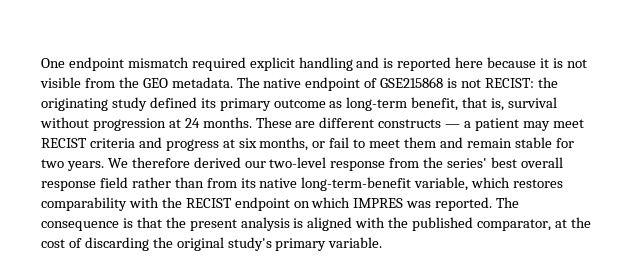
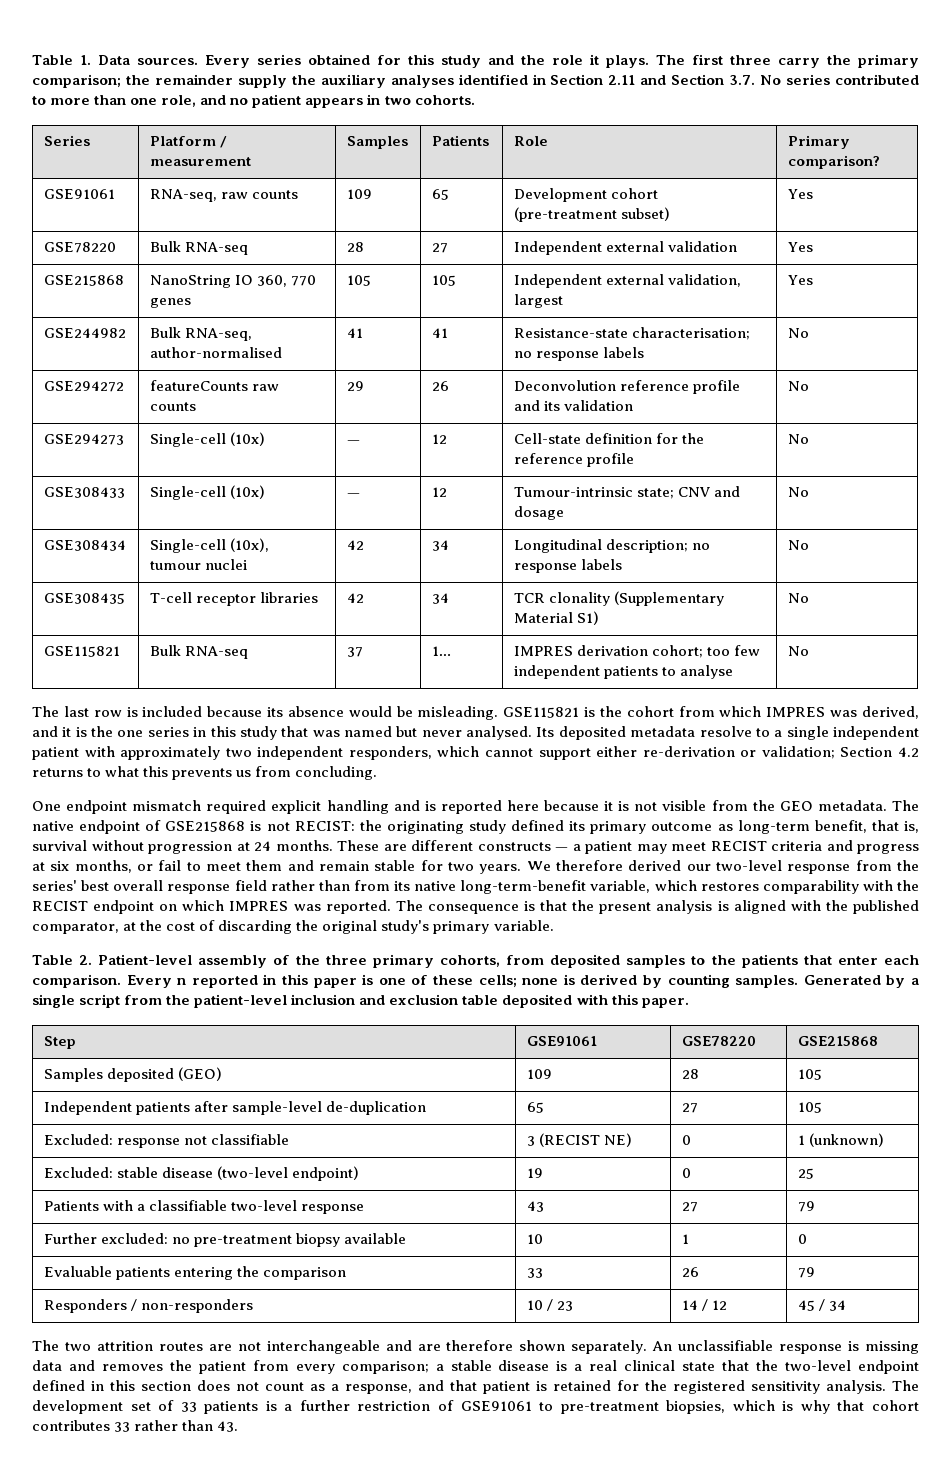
(41, 63) none -> [32,54,920,68] [32,74,919,88] [32,94,475,108] [43,135,90,146] [149,136,228,148] [149,157,251,166] [346,136,408,149] [431,135,489,146] [513,136,548,146] [787,135,850,149] [787,155,880,169] [43,189,115,199] [149,189,299,202] [346,189,372,199] [431,189,449,200] [513,188,659,202] [513,207,671,222] [787,189,813,199] [43,242,116,253] [149,241,249,255] [346,242,364,252] [431,243,448,253] [513,241,738,255] [787,242,813,252] [43,275,124,286] [149,275,317,288] [149,298,191,308] [346,275,371,286] [431,275,456,286] [513,274,742,288] [513,294,563,308] [787,275,813,285] [43,328,126,338] [149,327,253,341] [149,347,282,358] [346,328,363,338] [431,328,448,338] [513,327,751,340] [513,347,645,361] [787,328,809,338] [43,381,124,392] [149,380,280,391] [149,402,196,411] [346,381,364,391] [431,381,449,391] [513,380,741,394] [513,400,634,411] [787,381,809,391] [43,434,124,445] [149,432,266,447] [346,440,360,444] [431,434,447,444] [513,433,705,444] [513,453,635,467] [787,434,809,444] [43,487,125,498] [149,485,266,500] [346,493,360,497] [431,487,447,497] [513,486,741,499] [513,506,564,520] [787,487,809,497] [43,540,126,551] [149,538,270,553] [149,559,248,570] [346,540,364,550] [431,540,449,551] [513,539,711,553] [513,559,623,573] [787,540,809,550] [43,593,125,604] [149,592,319,606] [346,593,364,603] [431,593,449,604] [513,591,725,606] [513,611,600,625] [787,593,809,603] [43,646,120,657] [149,645,249,659] [346,647,363,657] [431,646,451,656] [513,645,761,658] [513,665,734,679] [787,646,809,656] [32,706,920,720] [32,726,920,740] [32,746,919,760] [32,766,378,780] Table 1. Data sources. Every series obtained for this study and the role it plays. The first three carry the primary comparison; the remainder supply the auxiliary analyses identified in Section 2.11 and Section 3.7. No series contributed to more than one role, and no patient appears in two cohorts. // Series | Platform / measurement | Samples | Patients | Role | Primary comparison? // GSE91061 | RNA-seq, raw counts | 109 | 65 | Development cohort (pre-treatment subset) | Yes // GSE78220 | Bulk RNA-seq | 28 | 27 | Independent external validation | Yes // GSE215868 | NanoString IO 360, 770 genes | 105 | 105 | Independent external validation, largest | Yes // GSE244982 | Bulk RNA-seq, author-normalised | 41 | 41 | Resistance-state characterisation; no response labels | No // GSE294272 | featureCounts raw counts | 29 | 26 | Deconvolution reference profile and its validation | No // GSE294273 | Single-cell (10x) | — | 12 | Cell-state definition for the reference profile | No // GSE308433 | Single-cell (10x) | — | 12 | Tumour-intrinsic state; CNV and dosage | No // GSE308434 | Single-cell (10x), tumour nuclei | 42 | 34 | Longitudinal description; no response labels | No // GSE308435 | T-cell receptor libraries | 42 | 34 | TCR clonality (Supplementary Material S1) | No // GSE115821 | Bulk RNA-seq | 37 | 1… | IMPRES derivation cohort; too few independent patients to analyse | No // The last row is included because its absence would be misleading. GSE115821 is the cohort from which IMPRES was derived, and it is the one series in this study that was named but never analysed. Its deposited metadata resolve to a single independent patient with approximately two independent responders, which cannot support either re-derivation or validation; Section 4.2 returns to what this prevents us from concluding. //
(383, 242) none -> [32,954,920,968] [32,974,920,988] [32,994,689,1008] [43,1036,76,1049] [526,1036,597,1046] [681,1036,756,1046] [797,1036,878,1046] [43,1067,223,1082] [526,1069,552,1079] [681,1069,699,1079] [797,1069,822,1080] [43,1101,427,1115] [526,1102,544,1113] [681,1103,698,1113] [797,1102,822,1113] [43,1134,290,1148] [526,1133,633,1147] [681,1135,691,1145] [797,1133,885,1147] [43,1166,360,1181] [526,1168,543,1178] [681,1168,691,1178] [797,1168,814,1179] [43,1200,365,1214] [526,1201,544,1212] [681,1202,698,1212] [797,1201,815,1212] [43,1233,407,1247] [526,1234,543,1244] [681,1234,689,1244] [797,1234,807,1244] [43,1266,347,1280] [526,1268,543,1278] [681,1267,699,1277] [797,1267,815,1278] [43,1299,254,1313] [526,1299,574,1311] [681,1299,728,1311] [797,1299,847,1311] [32,1340,919,1354] [32,1360,919,1374] [32,1380,919,1394] [32,1400,919,1414] [32,1420,239,1432] // Table 2. Patient-level assembly of the three primary cohorts, from deposited samples to the patients that enter each comparison. Every n reported in this paper is one of these cells; none is derived by counting samples. Generated by a single script from the patient-level inclusion and exclusion table deposited with this paper. // Step | GSE91061 | GSE78220 | GSE215868 // Samples deposited (GEO) | 109 | 28 | 105 // Independent patients after sample-level de-duplication | 65 | 27 | 105 // Excluded: response not classifiable | 3 (RECIST NE) | 0 | 1 (unknown) // Excluded: stable disease (two-level endpoint) | 19 | 0 | 25 // Patients with a classifiable two-level response | 43 | 27 | 79 // Further excluded: no pre-treatment biopsy available | 10 | 1 | 0 // Evaluable patients entering the comparison | 33 | 26 | 79 // Responders / non-responders | 10 / 23 | 14 / 12 | 45 / 34 // The two attrition routes are not interchangeable and are therefore shown separately. An unclassifiable response is missing data and removes the patient from every comparison; a stable disease is a real clinical state that the two-level endpoint defined in this section does not count as a response, and that patient is retained for the registered sensitivity analysis. The development set of 33 patients is a further restriction of GSE91061 to pre-treatment biopsies, which is why that cohort contributes 33 rather than 43.

